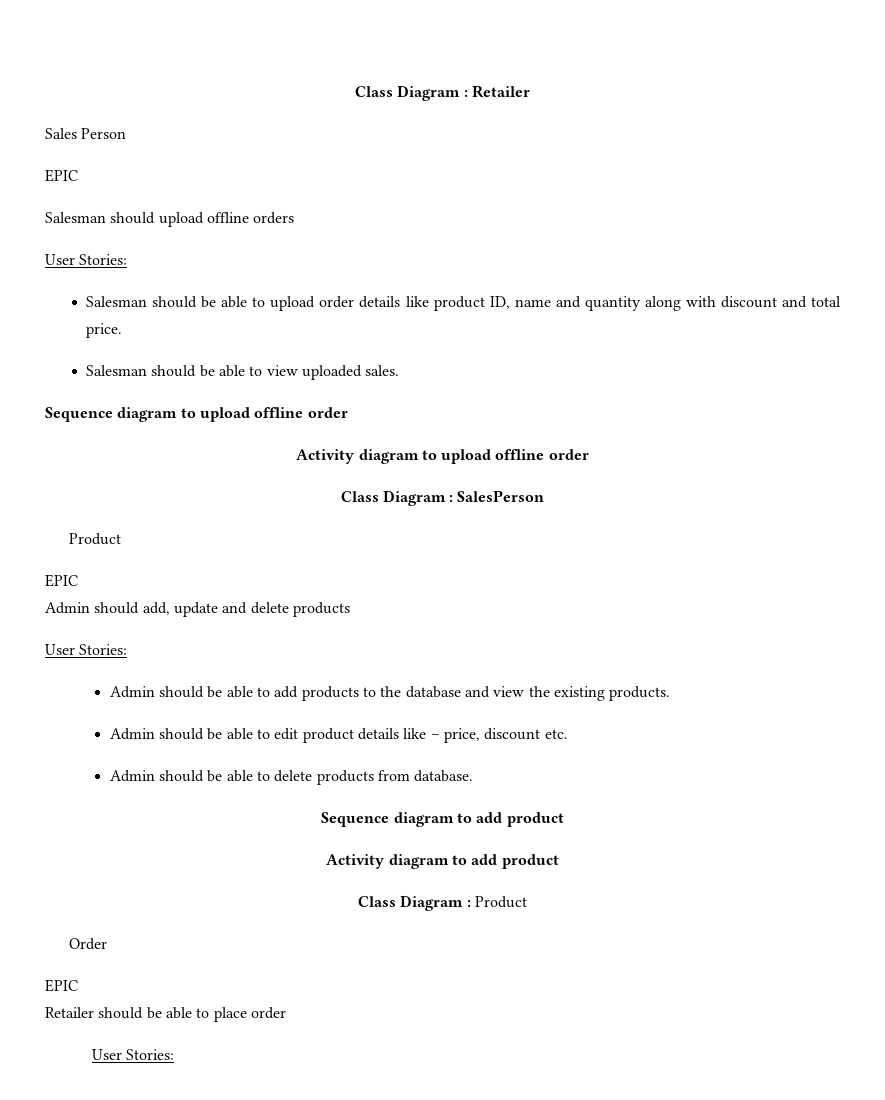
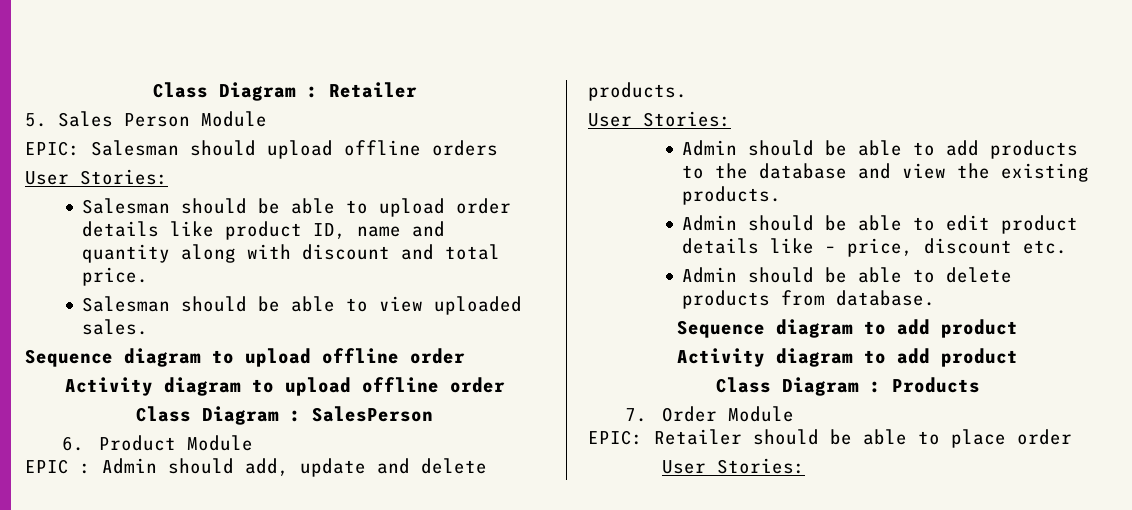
(530, 91) none -> [25,113,47,127] 5.
[45,169,78,182] // EPIC // -> [201,111,267,127] [25,141,80,156] Module // EPIC:
[68,533,121,545] [45,574,78,587] Product // EPIC // -> [61,435,253,451] [25,459,91,474] 6. Product Module // EPIC :
[292,602,350,617] products -> [588,82,687,101] products.
[474,896,527,908] Product // -> [891,377,980,393] [624,408,647,422] Products // 7.
[45,979,78,992] // EPIC // -> [727,406,794,422] [588,430,643,445] Module // EPIC:

